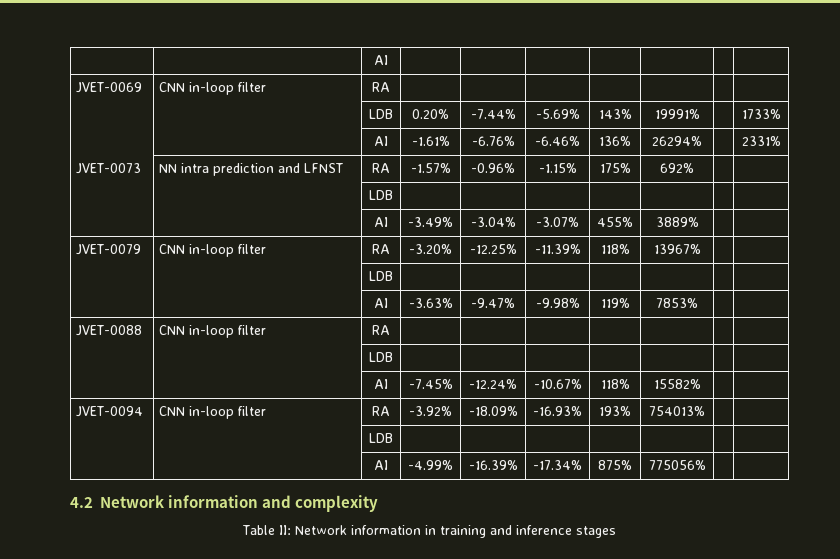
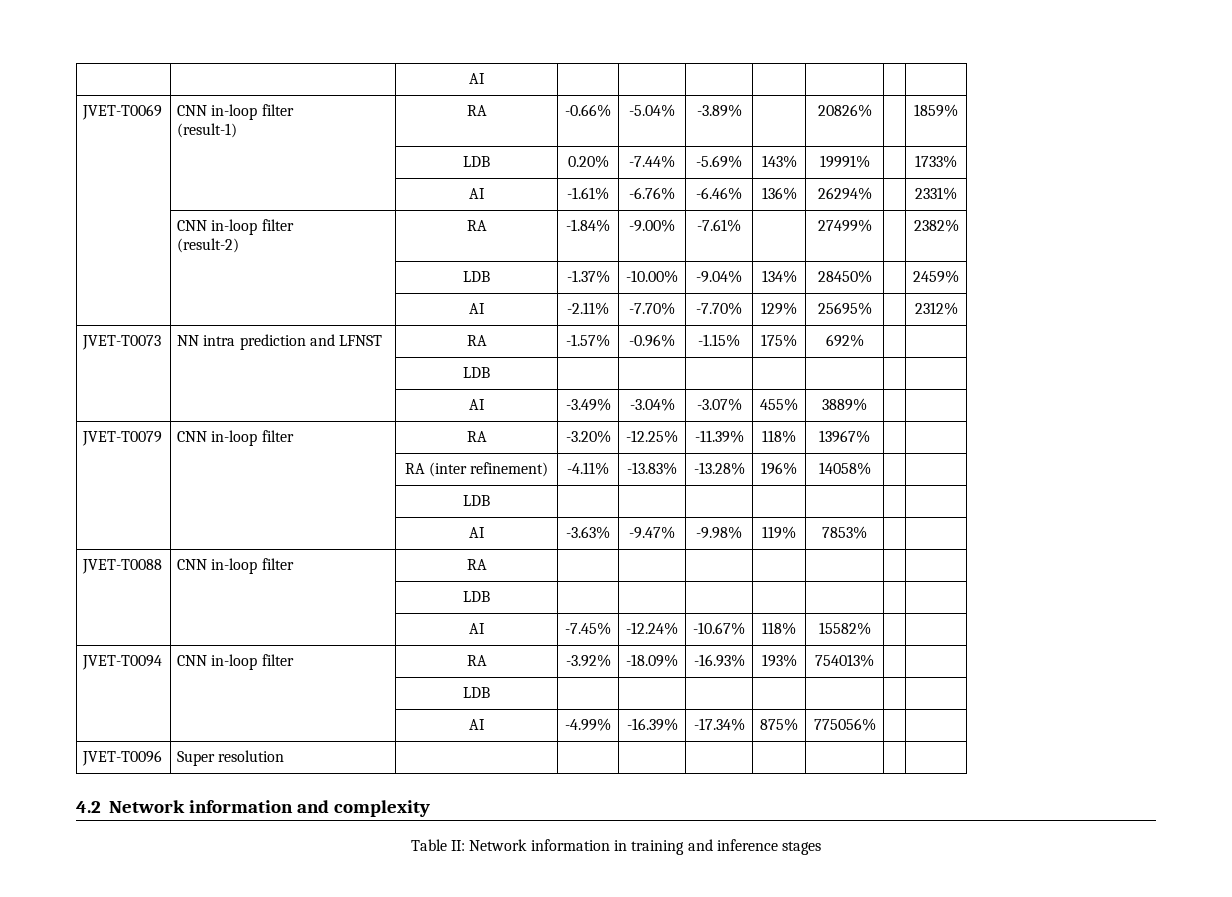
[76,82,143,93] [159,82,267,95] [372,82,390,92] JVET-0069 | CNN in-loop filter | RA | | | | | | | -> [82,104,163,120] [177,104,294,120] [177,123,238,138] [466,105,487,116] [565,104,611,117] [629,104,675,117] [696,104,742,117] [817,104,872,117] [914,104,958,117] JVET-T0069 | CNN in-loop filter // (result-1) | RA | -0.66% | -5.04% | -3.89% | | 20826% | | 1859%
[76,163,142,174] JVET-0073 -> [177,219,294,235] [177,238,240,253] [466,220,487,231] [566,219,610,232] [629,219,675,232] [697,219,741,232] [817,219,872,232] [913,219,959,232] [463,271,490,282] [566,270,610,283] [626,270,678,283] [696,270,742,283] [761,270,797,283] [817,270,872,283] [913,270,959,283] [469,303,485,314] [567,302,609,315] [629,302,675,315] [696,302,742,315] [761,302,797,315] [817,302,872,315] [914,302,958,315] [82,335,162,350] | CNN in-loop filter // (result-2) | RA | -1.84% | -9.00% | -7.61% | | 27499% | | 2382% // | | LDB | -1.37% | -10.00% | -9.04% | 134% | 28450% | | 2459% // | | AI | -2.11% | -7.70% | -7.70% | 129% | 25695% | | 2312% // JVET-T0073
[76,244,142,255] JVET-0079 -> [82,431,163,446] JVET-T0079
(701, 249) none -> [404,462,549,477] [567,462,609,475] [627,462,677,475] [693,462,745,475] [761,462,797,475] [818,462,871,475] // | | RA (inter refinement) | -4.11% | -13.83% | -13.28% | 196% | 14058% | |
[76,325,143,336] JVET-0088 -> [82,559,163,574] JVET-T0088
[76,406,144,417] JVET-0094 -> [82,655,163,670] JVET-T0094
(706, 465) none -> [82,750,163,766] [177,750,285,766] // JVET-T0096 | Super resolution | | | | | | | |

